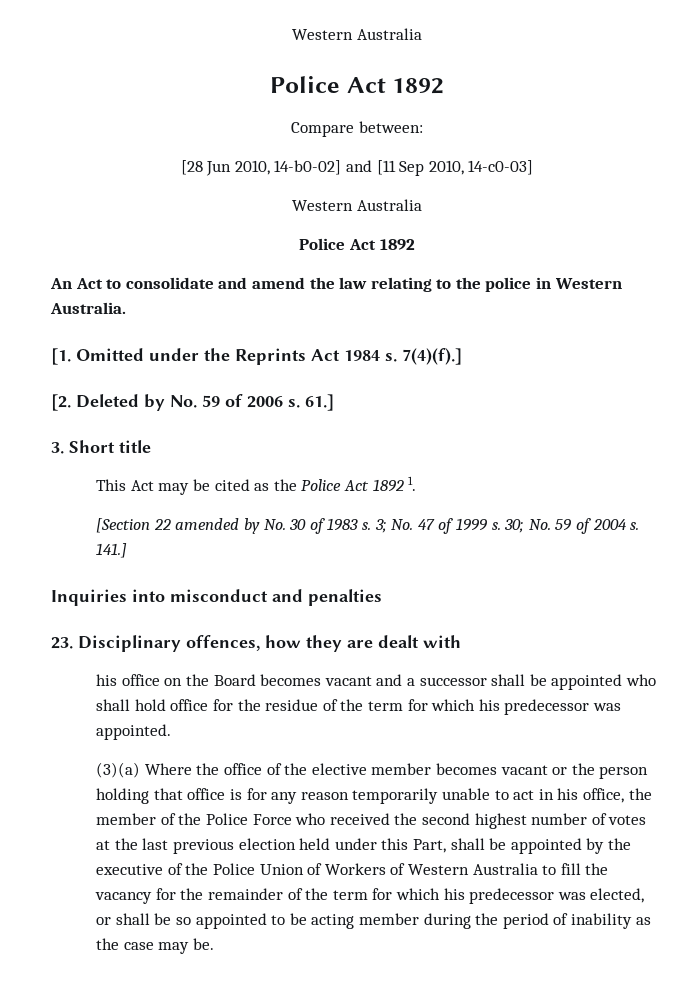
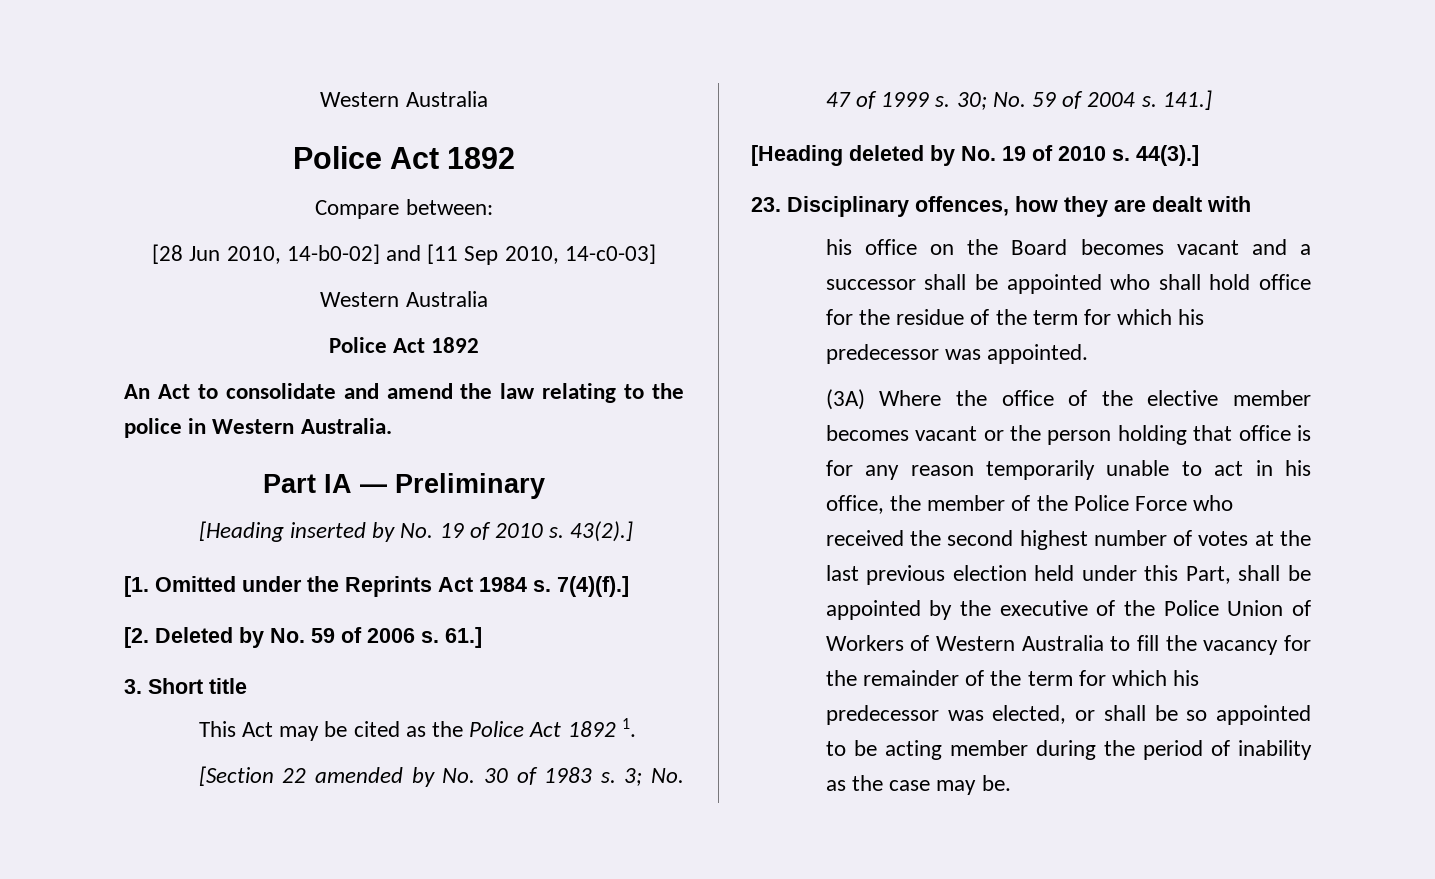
(126, 308) none -> [263,473,545,499] [198,521,634,542] // Part IA — Preliminary // [Heading inserted by No. 19 of 2010 s. 43(2).]
[51,589,382,606] Inquiries into misconduct and penalties -> [751,145,1199,166] [Heading deleted by No. 19 of 2010 s. 44(3).]
[96,762,141,778] (3)(a) -> [825,389,865,410] (3A)

